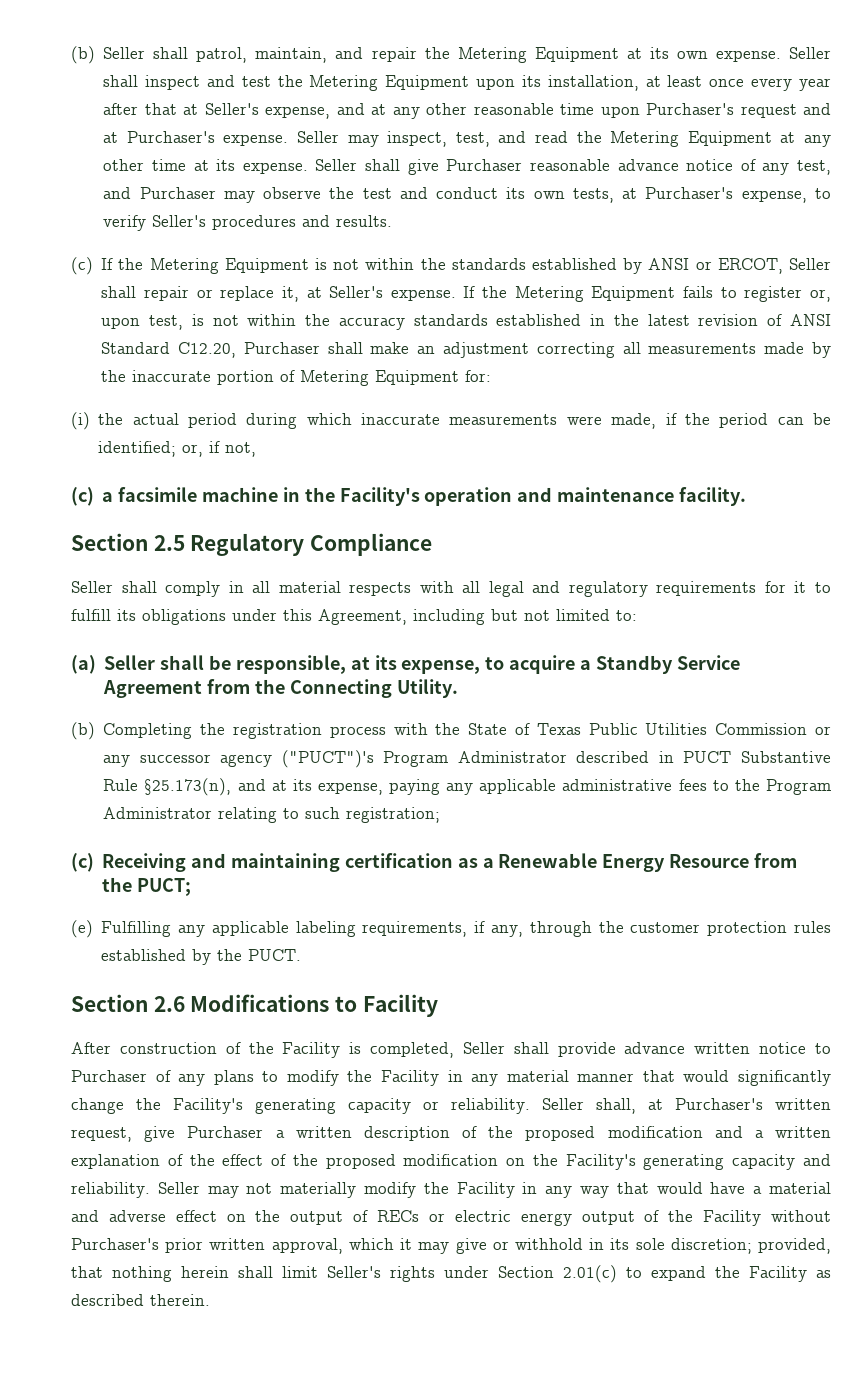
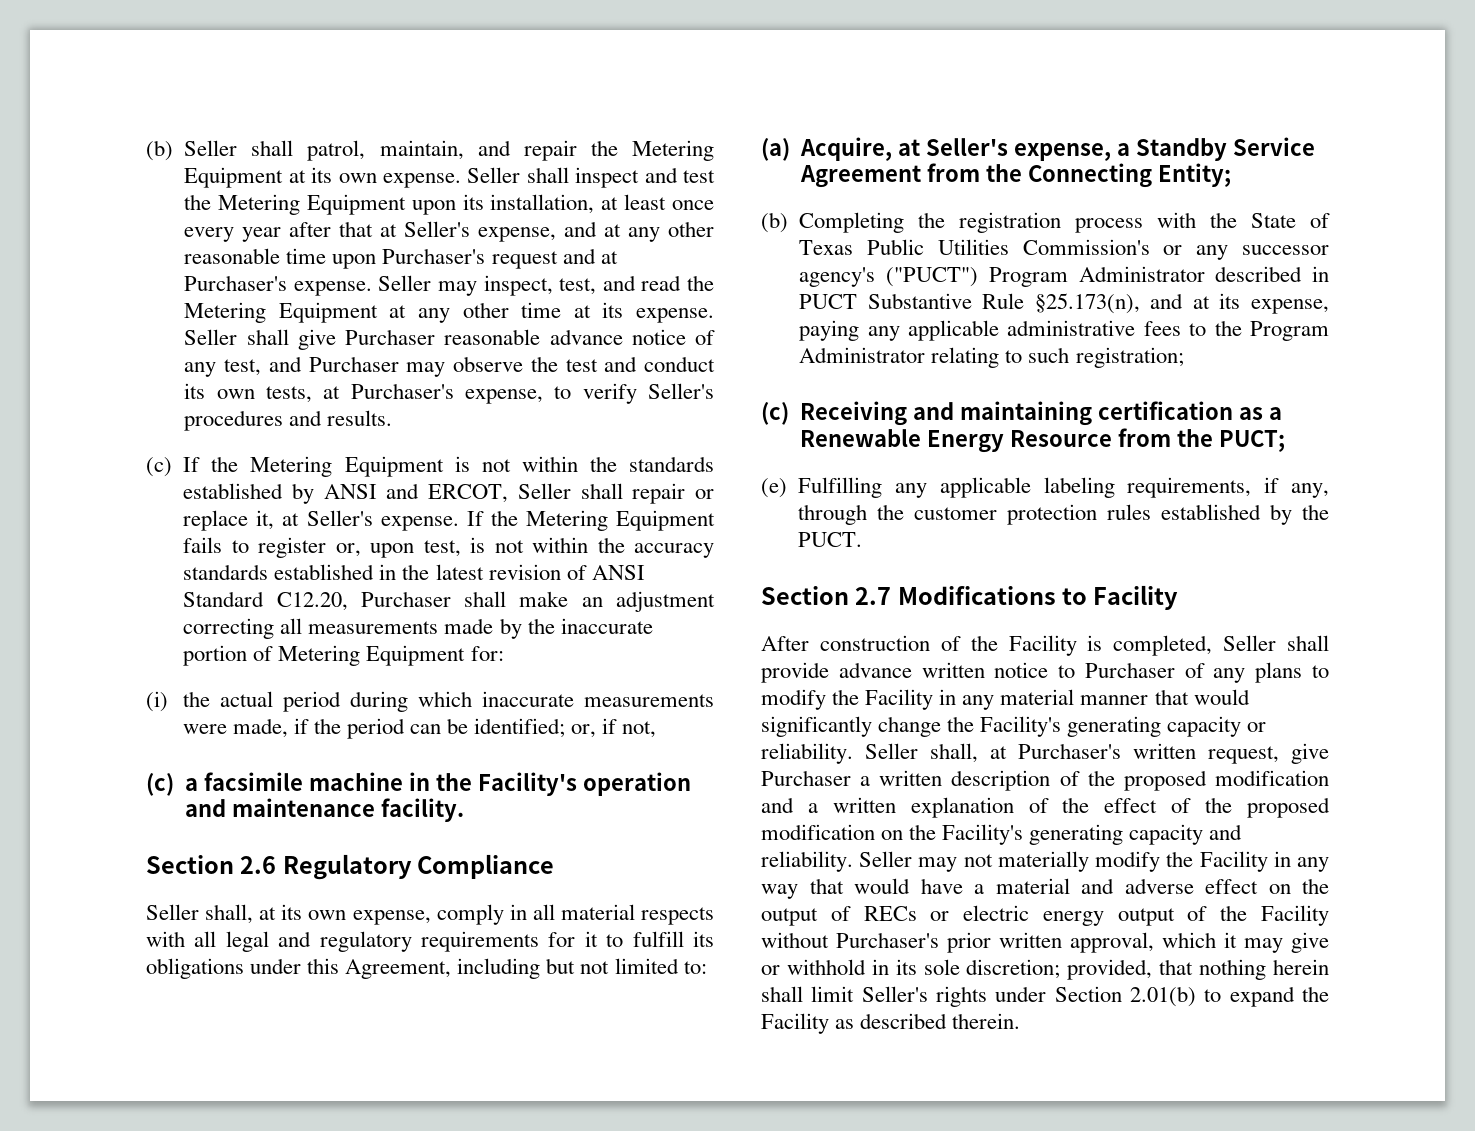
[695,261,712,270] or -> [386,483,420,499] and
[153,535,185,551] 2.5 -> [240,856,277,874] 2.6
[121,581,157,593] shall -> [205,904,431,925] shall, at its own expense,
[104,655,576,674] Seller shall be responsible, at its expense, to acquire -> [800,137,1112,161] Acquire, at Seller's expense,
[396,679,458,698] Utility. -> [1158,163,1232,187] Entity;
[715,723,808,735] Commission -> [1022,239,1150,255] Commission's
[220,750,374,768] agency ("PUCT")'s -> [799,267,978,287] agency's ("PUCT")
[153,996,185,1012] 2.6 -> [855,587,892,605] 2.7
[563,1265,617,1283] 2.01(c) -> [1130,986,1196,1007] 2.01(b)

